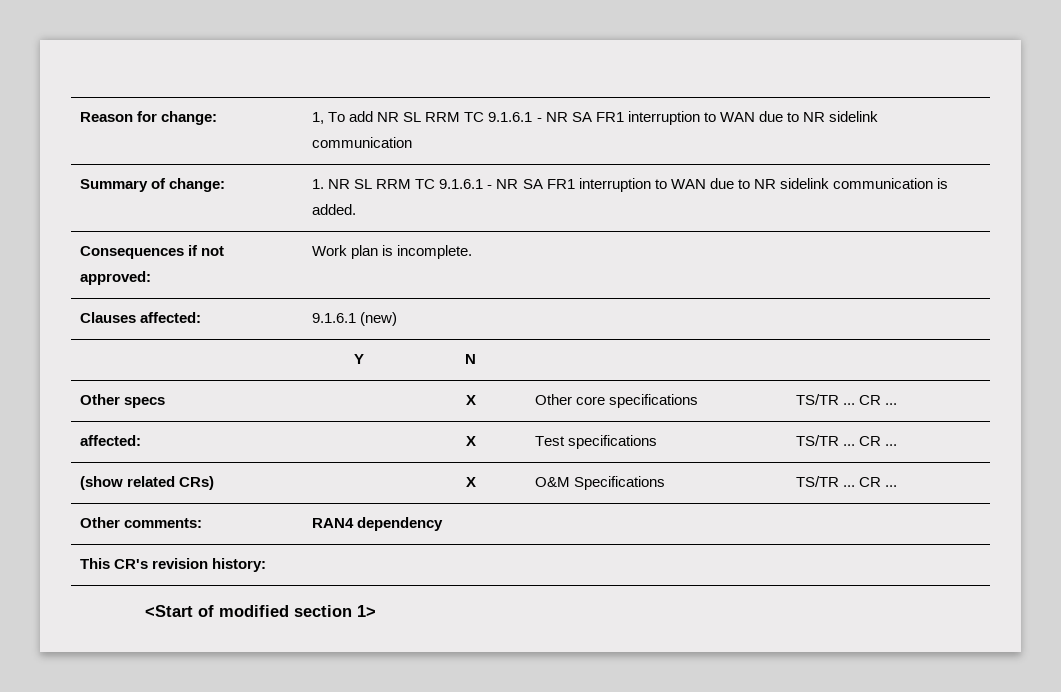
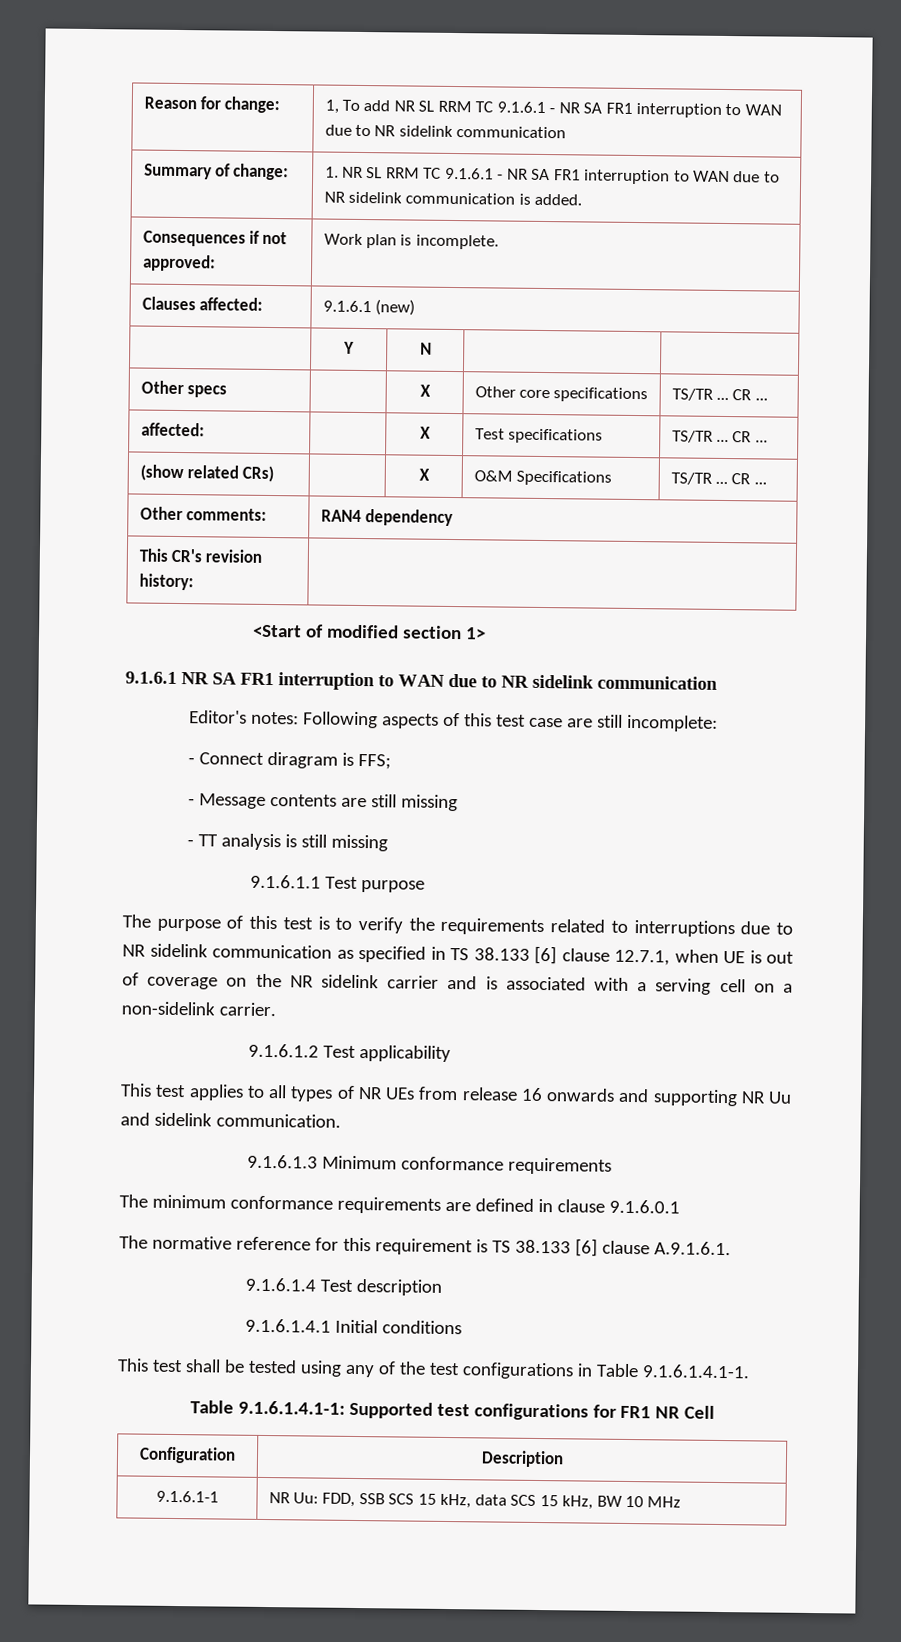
(377, 611) none -> [125,671,718,691] [188,710,718,732] [187,751,391,770] [187,793,458,812] [186,833,388,852] [250,874,426,893] [122,914,793,938] [122,943,794,966] [122,972,794,995] [121,1001,276,1017] [248,1043,452,1063] [120,1083,792,1107] [120,1112,341,1128] [247,1154,613,1175] [119,1194,680,1214] [119,1235,731,1257] [245,1277,443,1296] [245,1318,463,1335] [117,1358,750,1380] [189,1400,716,1421] [139,1446,236,1464] [480,1450,564,1468] [155,1490,219,1503] [268,1492,682,1510] // 9.1.6.1 NR SA FR1 interruption to WAN due to NR sidelink communication // Editor's notes: Following aspects of this test case are still incomplete: // - Connect diragram is FFS; // - Message contents are still missing // - TT analysis is still missing // 9.1.6.1.1 Test purpose // The purpose of this test is to verify the requirements related to interruptions due to NR sidelink communication as specified in TS 38.133 [6] clause 12.7.1, when UE is out of coverage on the NR sidelink carrier and is associated with a serving cell on a non-sidelink carrier. // 9.1.6.1.2 Test applicability // This test applies to all types of NR UEs from release 16 onwards and supporting NR Uu and sidelink communication. // 9.1.6.1.3 Minimum conformance requirements // The minimum conformance requirements are defined in clause 9.1.6.0.1 // The normative reference for this requirement is TS 38.133 [6] clause A.9.1.6.1. // 9.1.6.1.4 Test description // 9.1.6.1.4.1 Initial conditions // This test shall be tested using any of the test configurations in Table 9.1.6.1.4.1-1. // Table 9.1.6.1.4.1-1: Supported test configurations for FR1 NR Cell // Configuration | Description // 9.1.6.1-1 | NR Uu: FDD, SSB SCS 15 kHz, data SCS 15 kHz, BW 10 MHz

